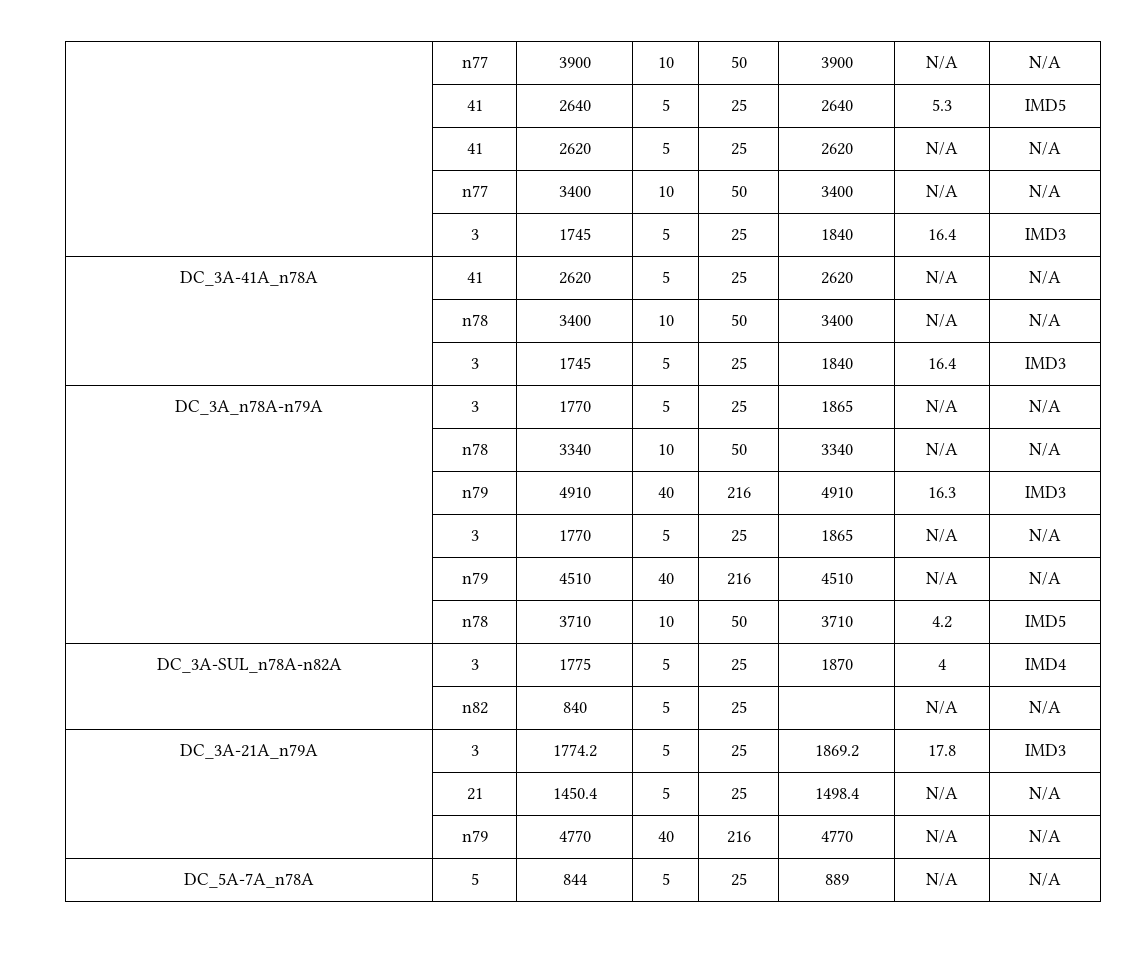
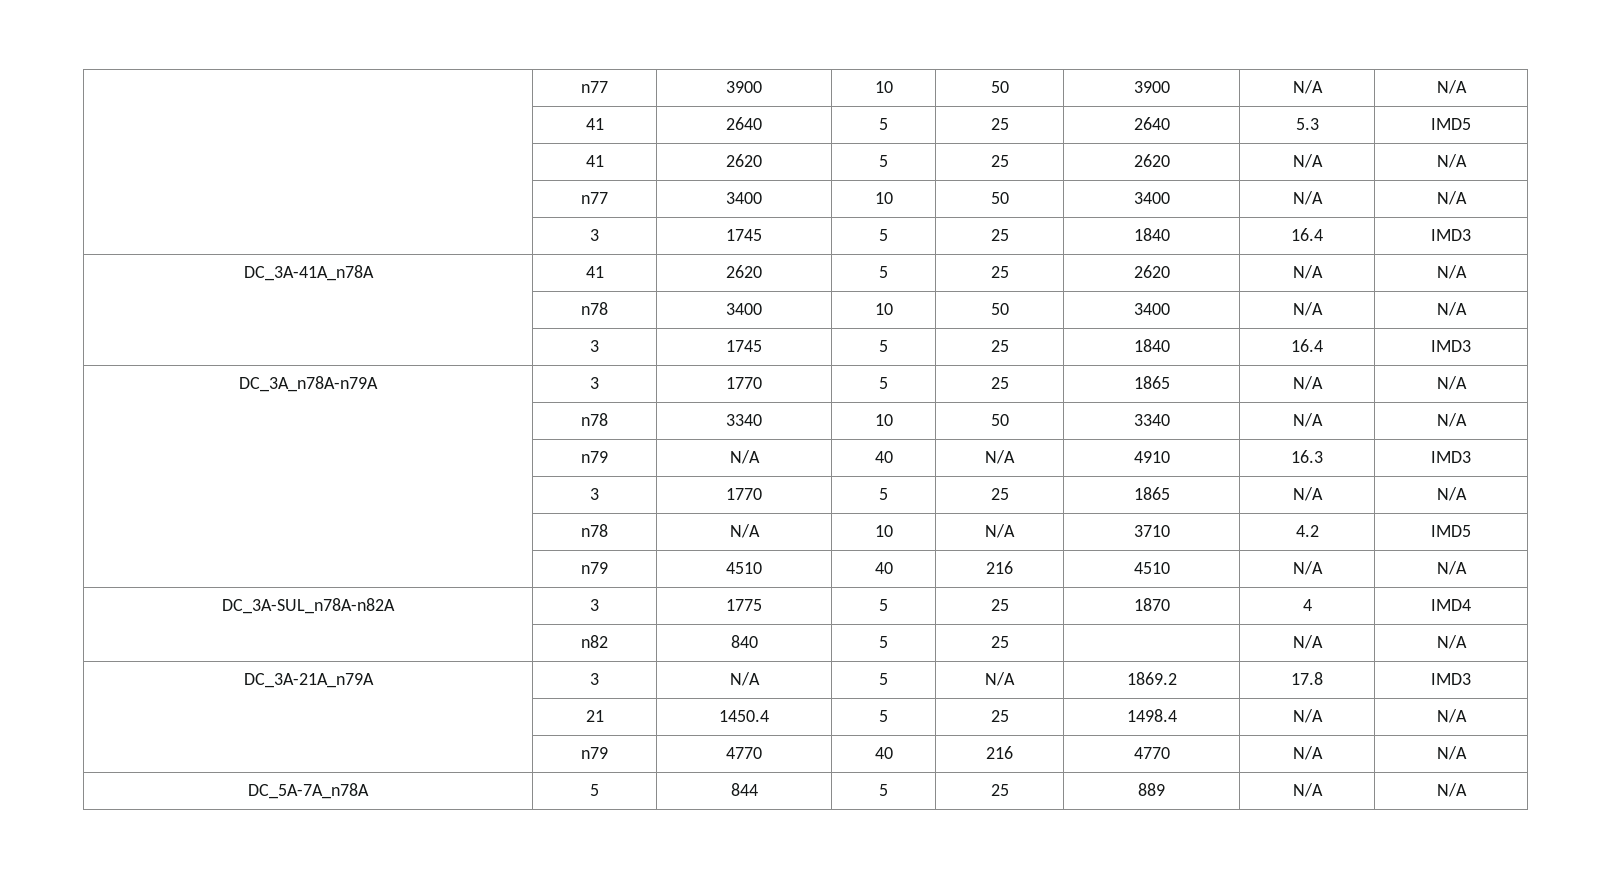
[558,487,591,498] [657,487,674,498] [726,487,751,499] 4910 | 40 | 216 -> [729,450,760,464] [874,451,893,463] [985,450,1015,464] N/A | 40 | N/A
(1061, 535) none -> [581,524,608,537] [729,524,760,538] [874,525,893,537] [985,524,1015,538] [1133,525,1170,537] [1295,525,1319,537] [1431,525,1471,537] // | n78 | N/A | 10 | N/A | 3710 | 4.2 | IMD5
[461,615,488,627] [558,615,591,627] [657,616,674,627] [730,615,747,627] [820,615,853,627] [932,616,953,628] [1024,615,1066,627] // | n78 | 3710 | 10 | 50 | 3710 | 4.2 | IMD5 -> (1467, 568) none
[552,744,597,757] [661,744,670,756] [730,744,747,757] 1774.2 | 5 | 25 -> [729,672,760,686] [879,673,888,685] [985,672,1015,686] N/A | 5 | N/A

